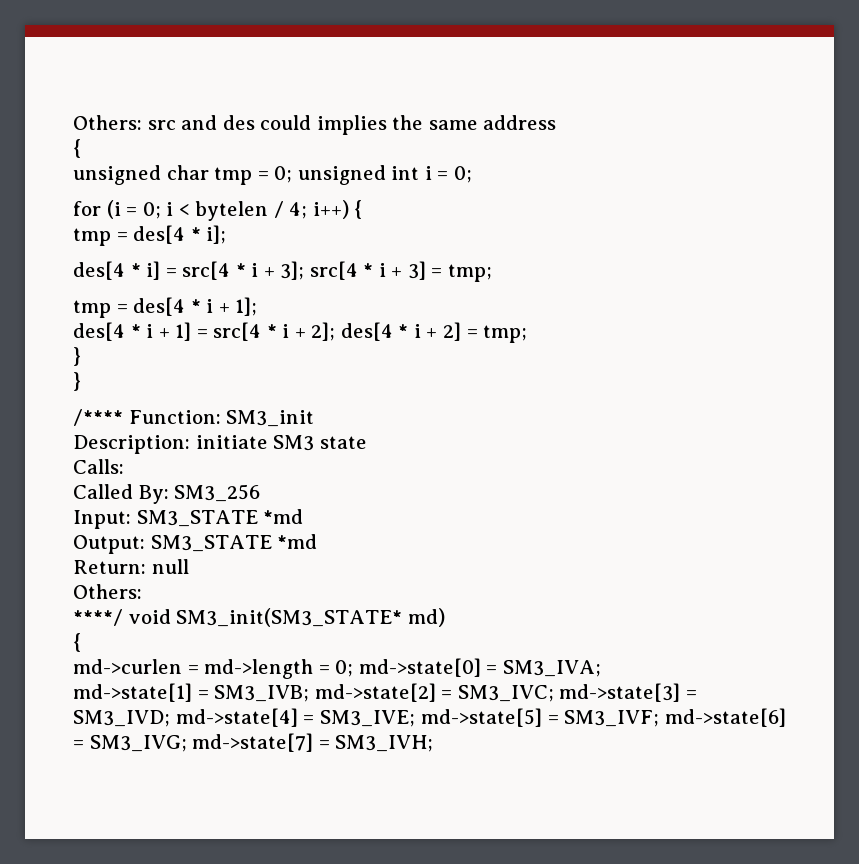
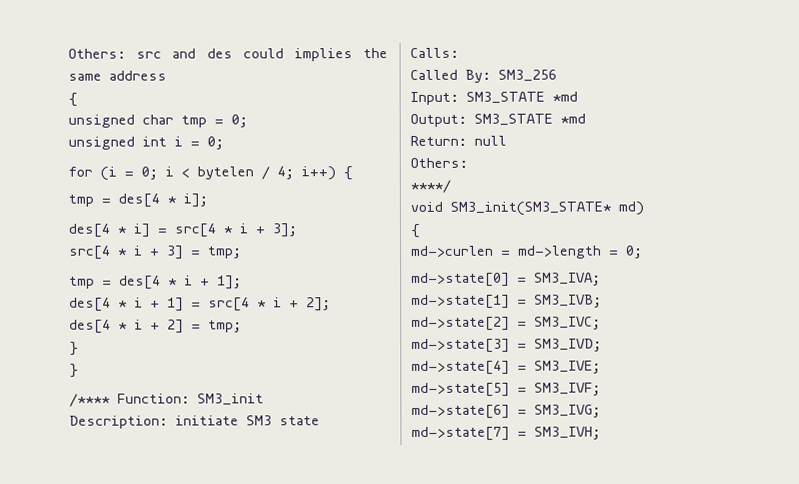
(293, 174) none -> (248, 121) //
(305, 270) none -> (297, 230) //
(336, 331) none -> (331, 304) //
(123, 617) none -> (451, 186) //
(354, 668) none -> (643, 252) //
(310, 693) none -> (602, 301) //
(554, 693) none -> (601, 323) //
(170, 718) none -> (602, 345) //
(416, 718) none -> (601, 367) //
(660, 718) none -> (601, 389) //
(187, 743) none -> (601, 411) //

